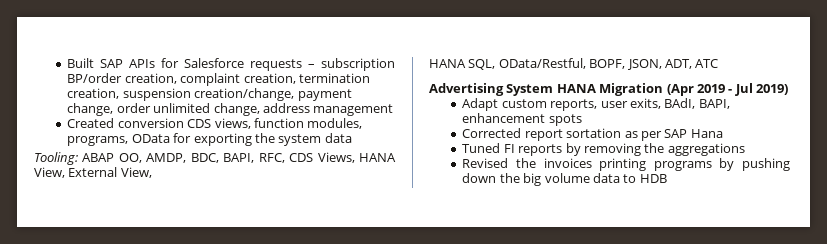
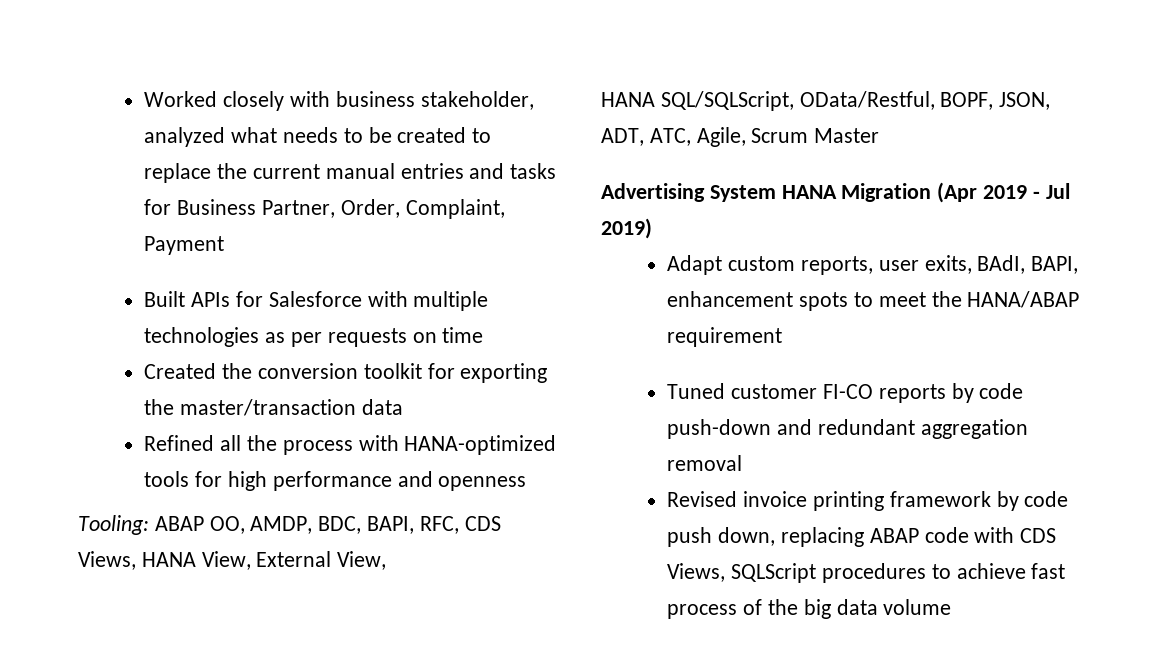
[67,58,395,71] [67,73,370,86] [67,88,352,101] [67,103,394,116] [67,118,363,129] [67,134,170,146] Built SAP APIs for Salesforce requests – subscription BP/order creation, complaint creation, termination creation, suspension creation/change, payment change, order unlimited change, address management // Created conversion CDS views, function modules, programs, OData -> [144,91,534,111] [144,127,492,147] [144,163,557,183] [144,199,505,219] [144,236,225,255] [144,291,489,311] [144,327,484,347] [144,363,422,379] Worked closely with business stakeholder, analyzed what needs to be created to replace the current manual entries and tasks for Business Partner, Order, Complaint, Payment // Built APIs for Salesforce with multiple technologies as per requests on time // Created the conversion toolkit
[278,133,352,146] system data -> [180,399,403,416] [144,435,557,455] [144,471,527,491] master/transaction data // Refined all the process with HANA-optimized tools for high performance and openness
[468,59,496,70] SQL, -> [660,91,794,111] SQL/SQLScript,
[695,59,719,68] ATC -> [649,127,880,147] ATC, Agile, Scrum Master
[462,128,723,141] [462,143,745,156] [462,158,790,171] [462,173,667,186] // Corrected report sortation as per SAP Hana // Tuned FI reports by removing the aggregations // Revised the invoices printing programs by pushing down the big volume data to HDB -> [853,291,1080,308] [667,327,783,347] [667,383,1024,403] [667,419,1028,439] [667,455,743,471] [667,491,1069,511] [667,527,1057,547] [667,563,1066,583] [667,599,952,619] to meet the HANA/ABAP requirement // Tuned customer FI-CO reports by code push-down and redundant aggregation removal // Revised invoice printing framework by code push down, replacing ABAP code with CDS Views, SQLScript procedures to achieve fast process of the big data volume

